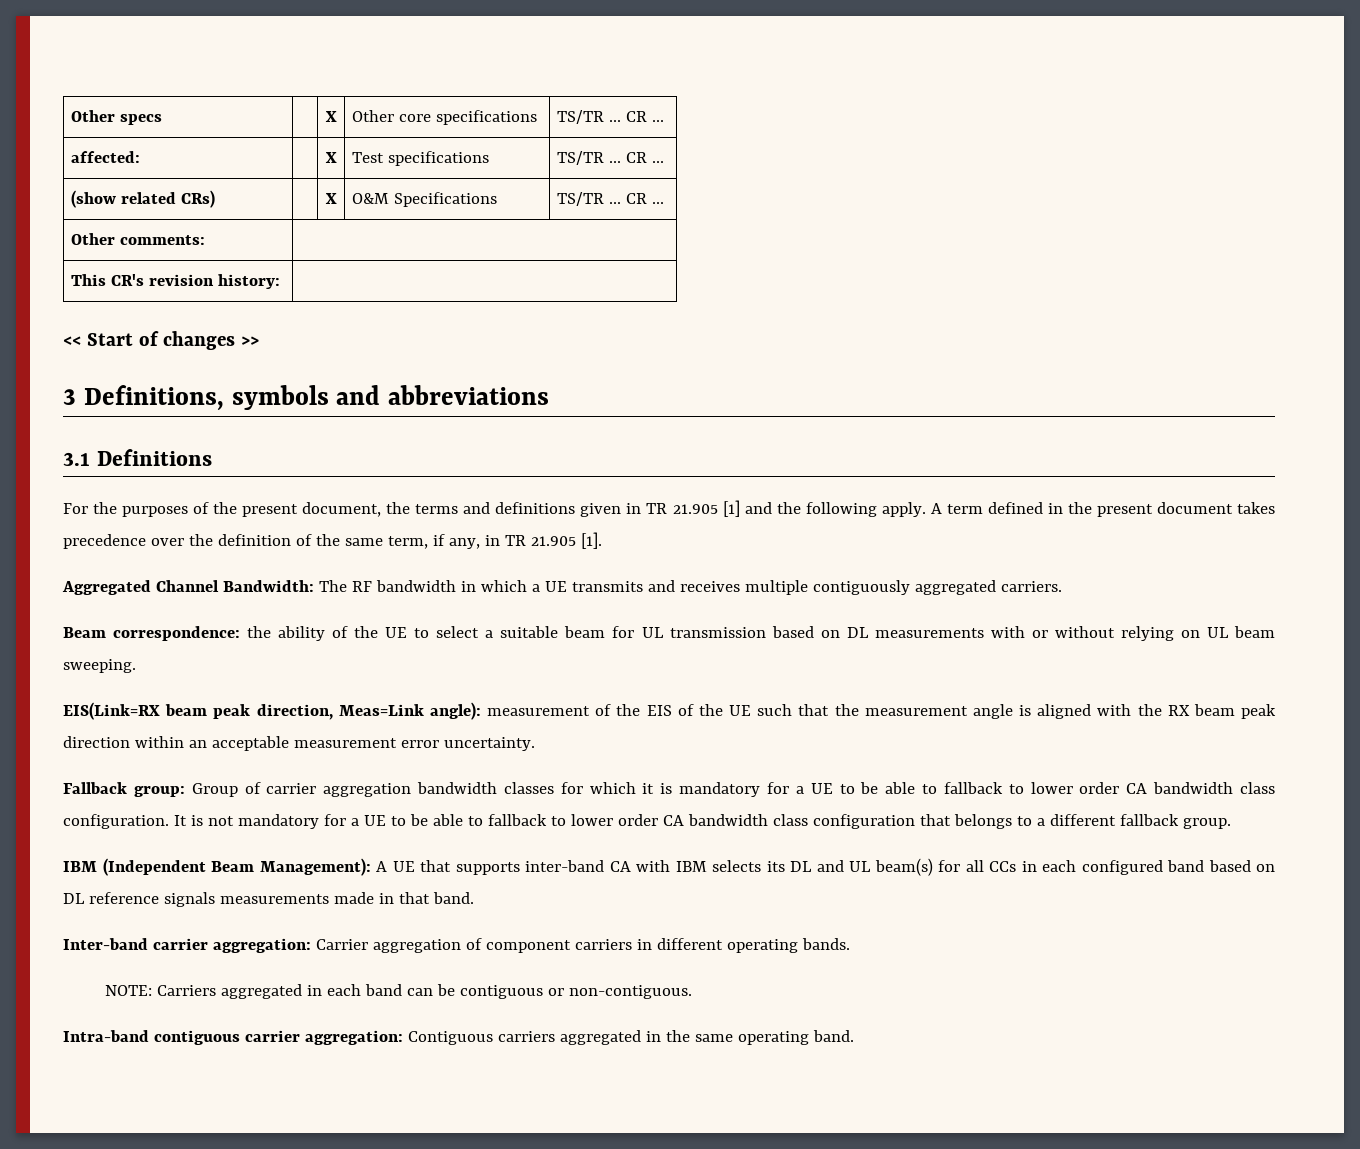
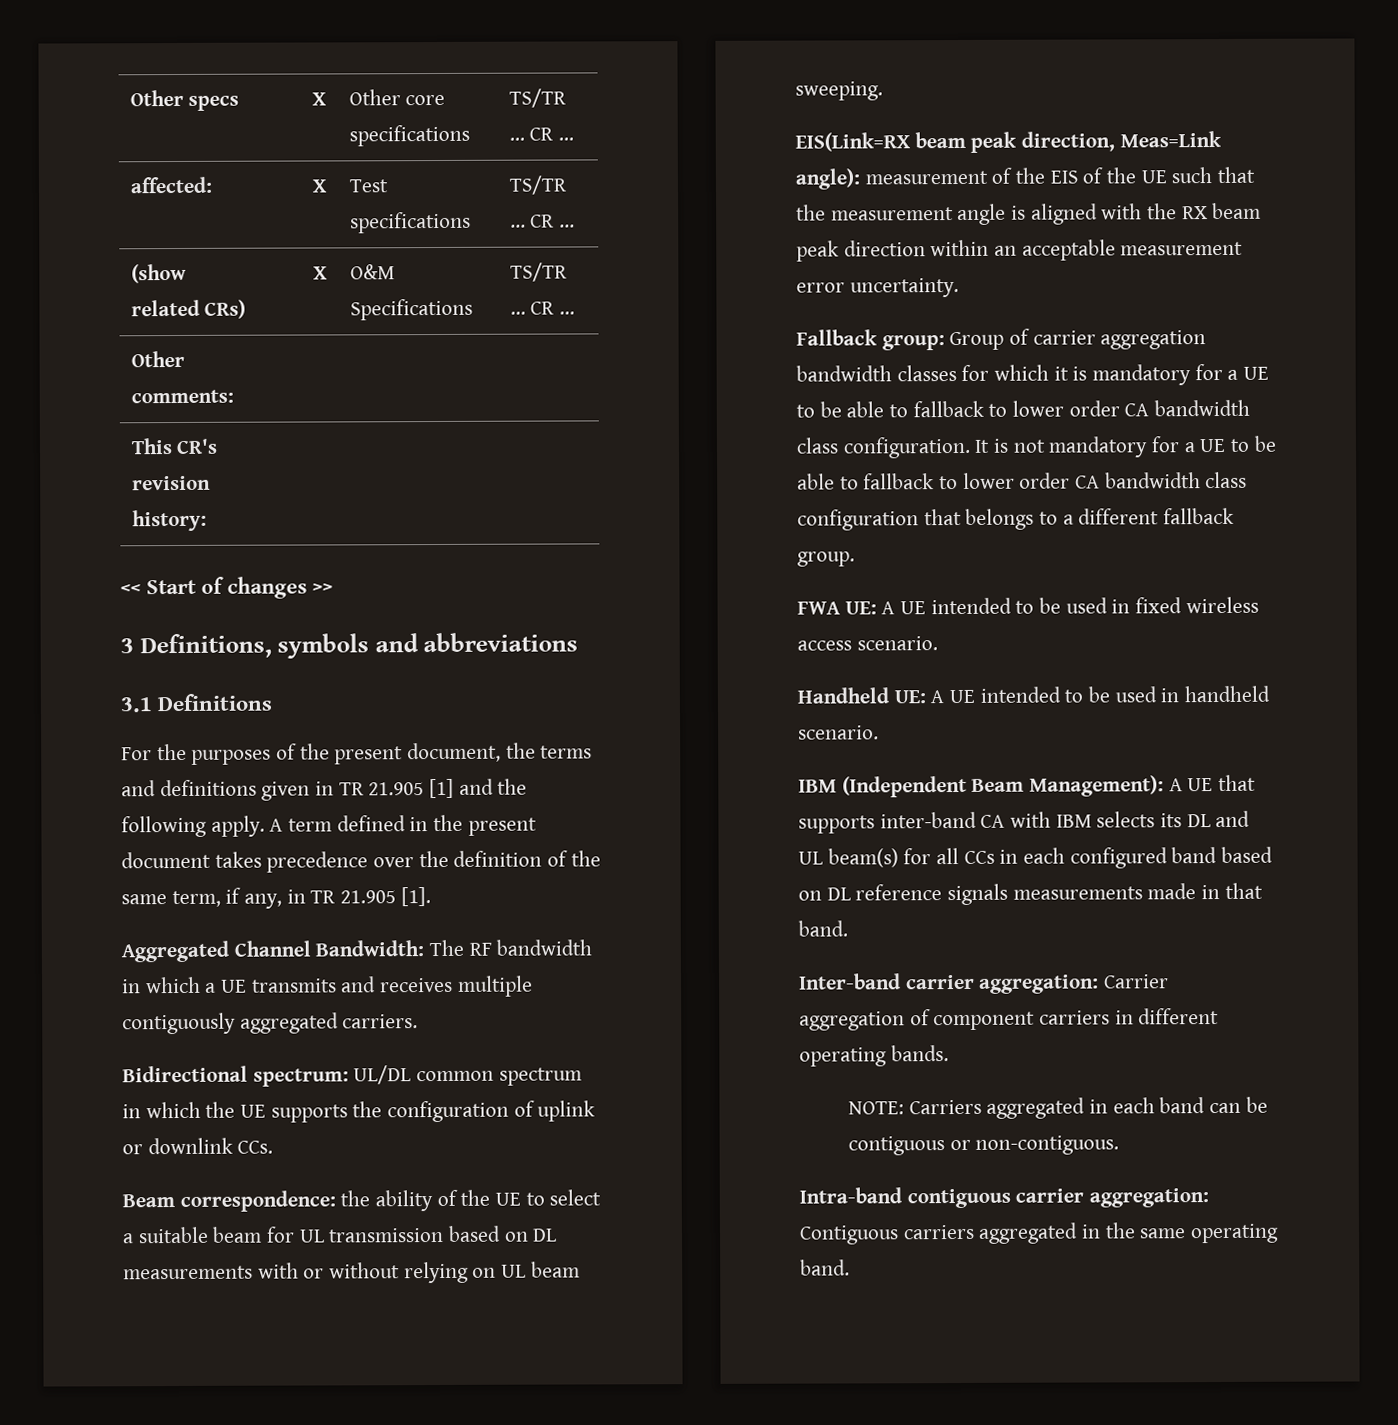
(1062, 586) none -> [122,1065,582,1087] [122,1100,596,1123] [122,1137,274,1155] // Bidirectional spectrum: UL/DL common spectrum in which the UE supports the configuration of uplink or downlink CCs.
(1231, 823) none -> [797,596,1259,615] [797,636,938,651] [797,685,1271,704] [798,725,879,740] // FWA UE: A UE intended to be used in fixed wireless access scenario. // Handheld UE: A UE intended to be used in handheld scenario.

